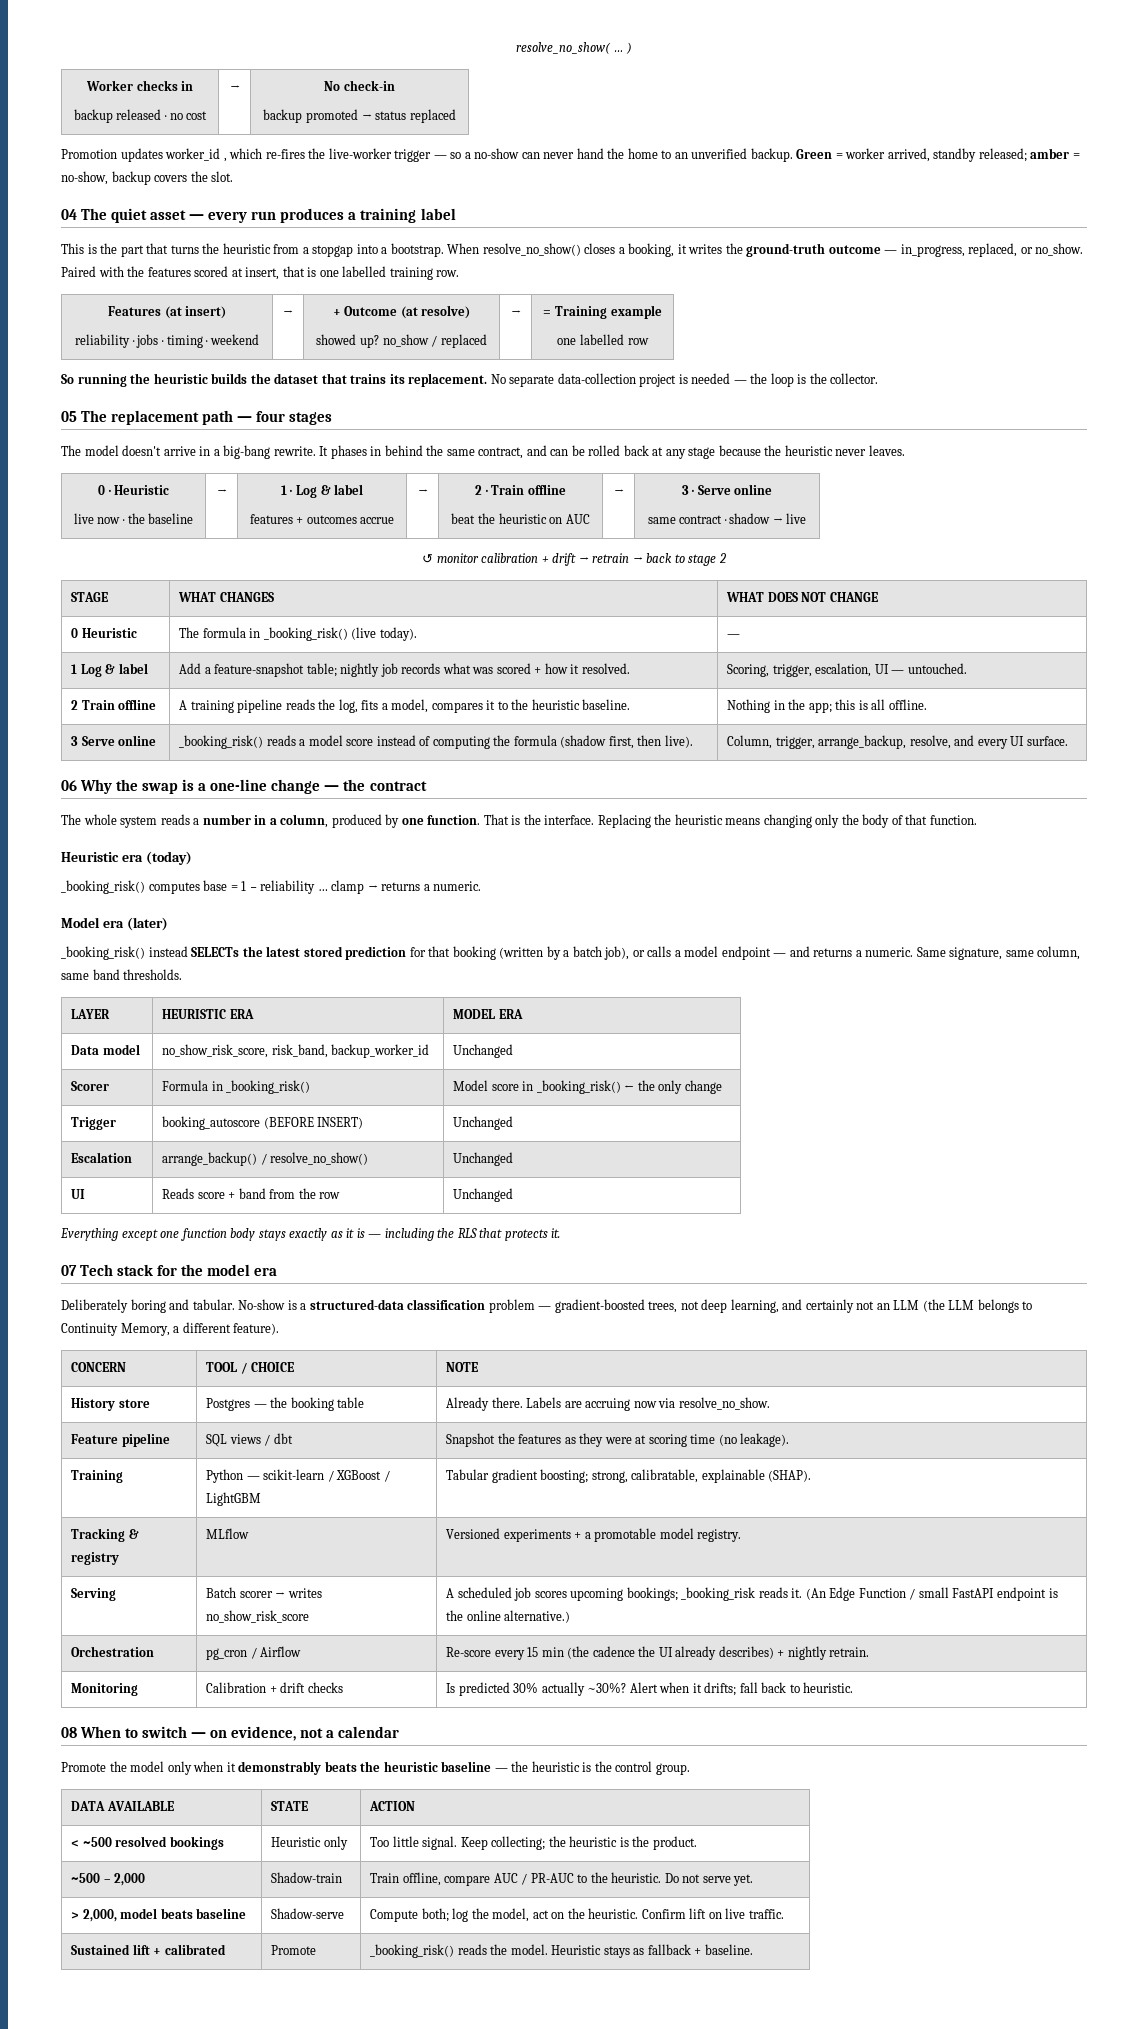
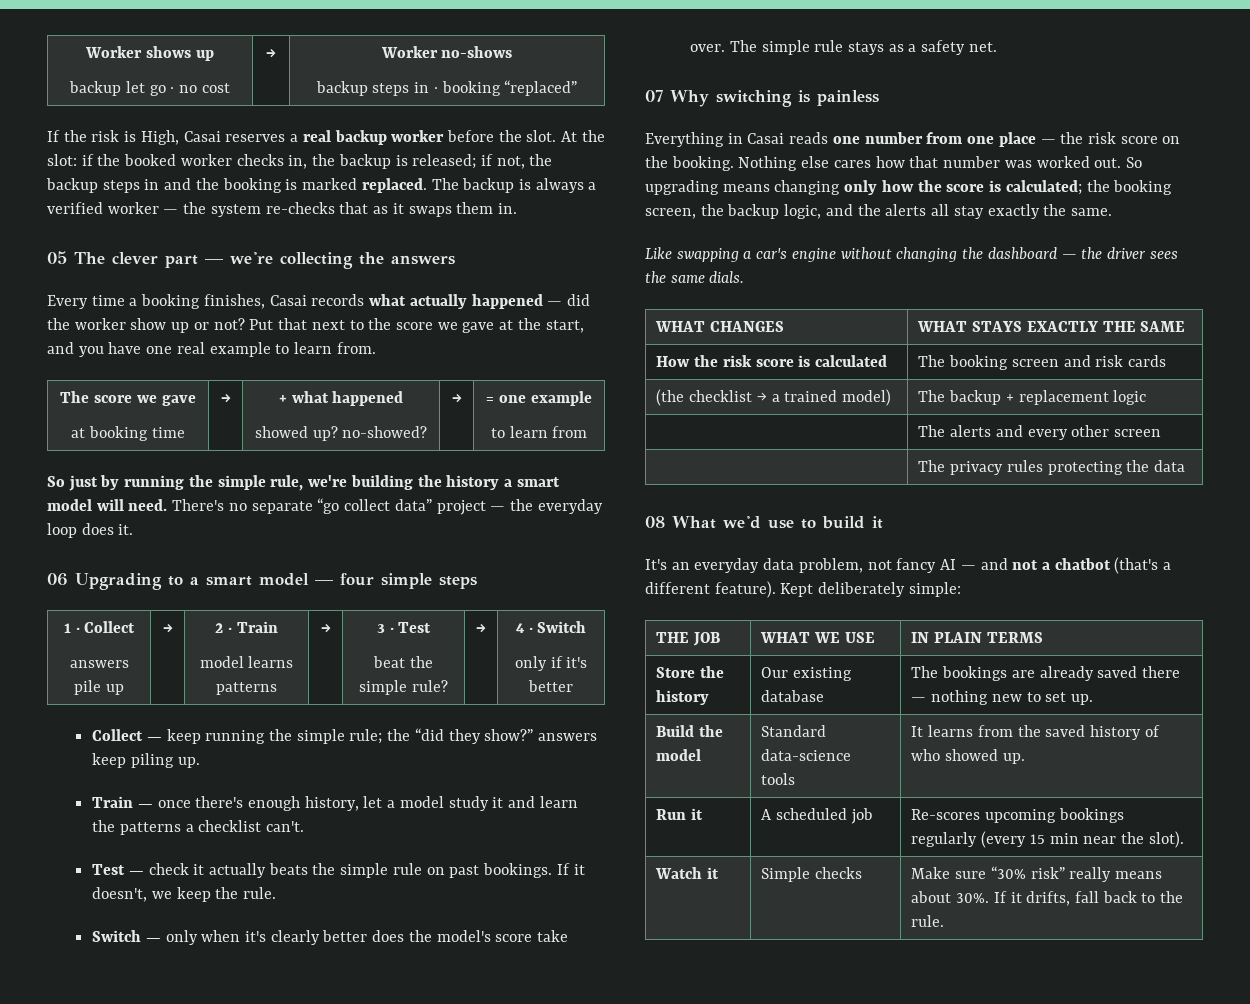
[516,42,632,54] [85,80,194,91] [73,109,162,123] resolve_no_show( … ) // Worker checks in // backup released -> [85,46,214,61] [69,81,166,96] Worker shows up // backup let go
[324,80,395,91] [263,109,456,123] [61,148,1080,162] [61,171,234,185] [61,208,456,223] [61,243,1084,257] [61,266,460,280] [107,306,227,319] [75,334,259,348] No check-in // backup promoted → status replaced // Promotion updates worker_id , which re-fires the live-worker trigger — so a no-show can never hand the home to an unverified backup. Green = worker arrived, standby released; amber = no-show, backup covers the slot. // 04 The quiet asset — every run produces a training label // This is the part that turns the heuristic from a stopgap into a bootstrap. When resolve_no_show() closes a booking, it writes the ground-truth outcome — in_progress, replaced, or no_show. Paired with the features scored at insert, that is one labelled training row. // Features (at insert) // reliability · jobs · timing · weekend -> [380,46,513,58] [315,80,578,96] [47,130,605,145] [47,154,553,169] [46,178,597,193] [47,202,517,217] [47,251,455,269] [47,294,590,309] [47,318,584,333] [47,342,376,357] [60,391,196,406] [71,426,185,441] Worker no-shows // backup steps in · booking “replaced” // If the risk is High, Casai reserves a real backup worker before the slot. At the slot: if the booked worker checks in, the backup is released; if not, the backup steps in and the booking is marked replaced. The backup is always a verified worker — the system re-checks that as it swaps them in. // 05 The clever part — we're collecting the answers // Every time a booking finishes, Casai records what actually happened — did the worker show up or not? Put that next to the score we gave at the start, and you have one real example to learn from. // The score we gave // at booking time
[344,305,471,319] Outcome (at resolve) -> [291,391,404,406] what happened
[382,334,487,348] no_show / replaced -> [342,426,428,438] no-showed?
[555,306,607,319] Training -> [499,395,526,403] one
[557,334,649,345] [61,373,879,387] [61,410,333,425] [61,445,905,459] [97,485,170,495] [73,513,194,524] [216,489,227,495] [280,484,364,498] [249,514,395,524] [417,489,428,495] [475,484,566,495] [451,513,590,524] [613,489,624,495] [681,484,773,495] [647,513,807,524] [422,553,726,566] [71,592,109,602] [178,592,274,602] [726,592,878,602] [71,628,137,638] [179,627,417,641] [727,634,741,638] [71,663,148,677] [179,663,630,677] [727,663,967,677] [71,699,157,710] [179,699,631,713] [727,699,927,713] [71,735,157,746] [179,735,693,749] [727,735,1068,749] [61,779,427,794] [61,814,977,828] [61,851,192,865] [61,880,482,894] [61,917,168,931] [61,946,1081,960] [61,969,183,980] [71,1009,111,1019] [162,1009,254,1019] [453,1009,523,1019] [71,1044,140,1055] [162,1044,430,1058] [453,1044,514,1058] [71,1081,110,1091] [162,1080,311,1094] [453,1080,722,1094] [71,1117,117,1130] [162,1116,364,1130] [453,1116,514,1130] [71,1152,133,1163] [162,1152,369,1166] [453,1152,514,1166] [71,1189,86,1199] [162,1188,341,1199] [453,1188,514,1202] [60,1228,561,1241] [61,1264,278,1276] [61,1299,1033,1313] [61,1322,280,1336] [71,1362,127,1372] [206,1362,295,1374] [446,1362,479,1372] [71,1398,150,1411] [206,1397,365,1411] [446,1397,770,1411] [71,1433,170,1447] [206,1433,293,1447] [446,1433,790,1447] [71,1470,124,1483] [206,1469,390,1483] [206,1492,262,1506] [446,1469,812,1483] [71,1528,139,1542] [71,1552,120,1565] [206,1528,250,1539] [446,1528,742,1542] [71,1588,117,1601] [206,1587,322,1598] [206,1610,310,1623] [446,1587,1058,1601] [446,1610,571,1623] [71,1646,155,1657] [206,1646,302,1660] [446,1646,870,1660] [71,1683,139,1696] [206,1682,343,1693] [446,1682,854,1696] [61,1726,400,1741] [61,1761,690,1775] [71,1801,174,1811] [271,1801,309,1811] [369,1801,416,1811] [71,1836,224,1850] [271,1836,348,1850] [370,1836,697,1850] [71,1873,146,1886] [271,1872,343,1883] [370,1872,754,1886] [71,1908,247,1922] [271,1908,345,1919] [370,1908,784,1922] [71,1944,226,1955] [271,1945,317,1955] [370,1944,753,1958] one labelled row // So running the heuristic builds the dataset that trains its replacement. No separate data-collection project is needed — the loop is the collector. // 05 The replacement path — four stages // The model doesn't arrive in a big-bang rewrite. It phases in behind the same contract, and can be rolled back at any stage because the heuristic never leaves. // 0 · Heuristic // live now · the baseline | → | 1 · Log & label // features + outcomes accrue | → | 2 · Train offline // beat the heuristic on AUC | → | 3 · Serve online // same contract · shadow → live // ↺ monitor calibration + drift → retrain → back to stage 2 // STAGE | WHAT CHANGES | WHAT DOES NOT CHANGE // 0 Heuristic | The formula in _booking_risk() (live today). | — // 1 Log & label | Add a feature-snapshot table; nightly job records what was scored + how it resolved. | Scoring, trigger, escalation, UI — untouched. // 2 Train offline | A training pipeline reads the log, fits a model, compares it to the heuristic baseline. | Nothing in the app; this is all offline. // 3 Serve online | _booking_risk() reads a model score instead of computing the formula (shadow first, then live). | Column, trigger, arrange_backup, resolve, and every UI surface. // 06 Why the swap is a one-line change — the contract // The whole system reads a number in a column, produced by one function. That is the interface. Replacing the heuristic means changing only the body of that function. // Heuristic era (today) // _booking_risk() computes base = 1 − reliability … clamp → returns a numeric. // Model era (later) // _booking_risk() instead SELECTs the latest stored prediction for that booking (written by a batch job), or calls a model endpoint — and returns a numeric. Same signature, same column, same band thresholds. // LAYER | HEURISTIC ERA | MODEL ERA // Data model | no_show_risk_score, risk_band, backup_worker_id | Unchanged // Scorer | Formula in _booking_risk() | Model score in _booking_risk() ← the only change // Trigger | booking_autoscore (BEFORE INSERT) | Unchanged // Escalation | arrange_backup() / resolve_no_show() | Unchanged // UI | Reads score + band from the row | Unchanged // Everything except one function body stays exactly as it is — including the RLS that protects it. // 07 Tech stack for the model era // Deliberately boring and tabular. No-show is a structured-data classification problem — gradient-boosted trees, not deep learning, and certainly not an LLM (the LLM belongs to Continuity Memory, a different feature). // CONCERN | TOOL / CHOICE | NOTE // History store | Postgres — the booking table | Already there. Labels are accruing now via resolve_no_show. // Feature pipeline | SQL views / dbt | Snapshot the features as they were at scoring time (no leakage). // Training | Python — scikit-learn / XGBoost / LightGBM | Tabular gradient boosting; strong, calibratable, explainable (SHAP). // Tracking & registry | MLflow | Versioned experiments + a promotable model registry. // Serving | Batch scorer → writes no_show_risk_score | A scheduled job scores upcoming bookings; _booking_risk reads it. (An Edge Function / small FastAPI endpoint is the online alternative.) // Orchestration | pg_cron / Airflow | Re-score every 15 min (the cadence the UI already describes) + nightly retrain. // Monitoring | Calibration + drift checks | Is predicted 30% actually ~30%? Alert when it drifts; fall back to heuristic. // 08 When to switch — on evidence, not a calendar // Promote the model only when it demonstrably beats the heuristic baseline — the heuristic is the control group. // DATA AVAILABLE | STATE | ACTION // < ~500 resolved bookings | Heuristic only | Too little signal. Keep collecting; the heuristic is the product. // ~500 – 2,000 | Shadow-train | Train offline, compare AUC / PR-AUC to the heuristic. Do not serve yet. // > 2,000, model beats baseline | Shadow-serve | Compute both; log the model, act on the heuristic. Confirm lift on live traffic. // Sustained lift + calibrated | Promote | _booking_risk() reads the model. Heuristic stays as fallback + baseline. -> [490,426,588,438] [47,475,560,491] [47,498,603,515] [47,523,134,538] [47,573,477,590] [63,621,136,633] [69,660,129,668] [74,680,124,695] [162,623,173,633] [215,621,278,633] [199,656,294,668] [216,682,277,695] [320,623,331,633] [376,622,432,633] [373,656,433,668] [359,680,448,695] [476,623,486,633] [515,621,587,633] [514,656,588,671] [528,680,573,692] [92,728,598,744] [92,753,200,768] [92,796,578,811] [92,820,305,835] [92,863,585,878] [92,887,277,902] [92,930,569,945] [690,40,997,55] [645,90,879,107] [645,132,1181,147] [645,156,1142,171] [645,180,1173,195] [645,204,1112,219] [645,247,1178,262] [645,271,745,283] [655,321,785,332] [917,321,1186,332] [656,355,887,367] [918,355,1166,370] [656,389,891,406] [918,390,1147,405] [918,425,1161,440] [918,460,1185,475] [645,516,883,529] [645,557,1172,574] [645,581,961,598] [656,632,721,646] [760,632,875,643] [911,632,1043,643] [656,666,725,678] [656,690,710,705] [761,667,853,681] [761,690,825,702] [911,666,1180,681] [911,690,1093,705] [656,725,724,737] [656,749,702,761] [761,725,827,737] [761,749,852,761] [761,773,796,785] [911,725,1160,740] [911,749,1025,764] [656,808,704,820] [761,808,873,824] [911,808,1124,823] [911,831,1184,848] [655,867,720,879] [761,867,863,882] [911,866,1162,882] [911,891,1184,906] [911,915,945,927] to learn from // So just by running the simple rule, we're building the history a smart model will need. There's no separate “go collect data” project — the everyday loop does it. // 06 Upgrading to a smart model — four simple steps // 1 · Collect // answers pile up | → | 2 · Train // model learns patterns | → | 3 · Test // beat the simple rule? | → | 4 · Switch // only if it's better // Collect — keep running the simple rule; the “did they show?” answers keep piling up. // Train — once there's enough history, let a model study it and learn the patterns a checklist can't. // Test — check it actually beats the simple rule on past bookings. If it doesn't, we keep the rule. // Switch — only when it's clearly better does the model's score take over. The simple rule stays as a safety net. // 07 Why switching is painless // Everything in Casai reads one number from one place — the risk score on the booking. Nothing else cares how that number was worked out. So upgrading means changing only how the score is calculated; the booking screen, the backup logic, and the alerts all stay exactly the same. // Like swapping a car's engine without changing the dashboard — the driver sees the same dials. // WHAT CHANGES | WHAT STAYS EXACTLY THE SAME // How the risk score is calculated | The booking screen and risk cards // (the checklist → a trained model) | The backup + replacement logic // | The alerts and every other screen // | The privacy rules protecting the data // 08 What we'd use to build it // It's an everyday data problem, not fancy AI — and not a chatbot (that's a different feature). Kept deliberately simple: // THE JOB | WHAT WE USE | IN PLAIN TERMS // Store the history | Our existing database | The bookings are already saved there — nothing new to set up. // Build the model | Standard data-science tools | It learns from the saved history of who showed up. // Run it | A scheduled job | Re-scores upcoming bookings regularly (every 15 min near the slot). // Watch it | Simple checks | Make sure “30% risk” really means about 30%. If it drifts, fall back to the rule.

